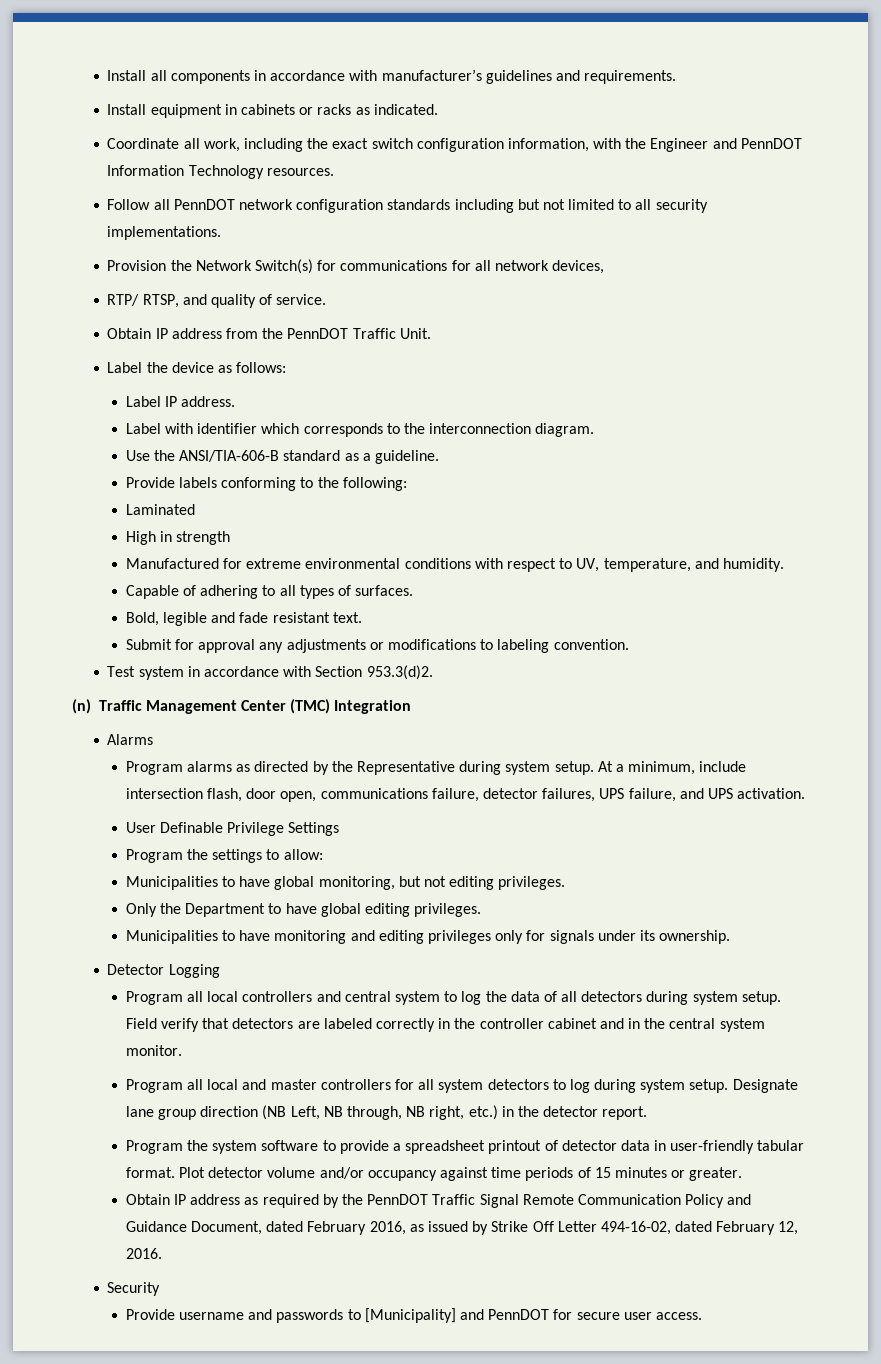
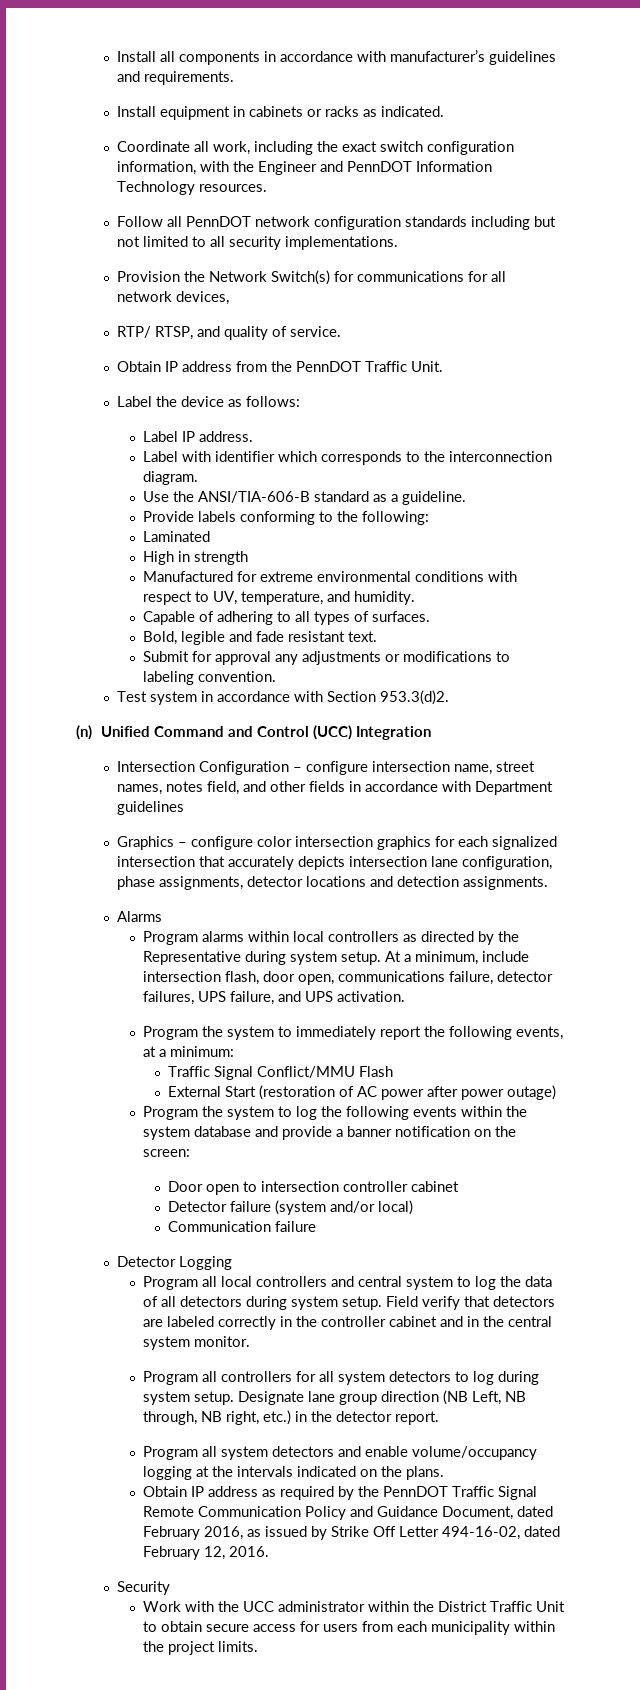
[98,699,412,714] Traffic Management Center (TMC) Integration -> [101,725,432,740] [117,761,536,775] [117,781,554,795] [117,801,185,815] [117,836,558,850] [117,856,553,870] [117,876,549,890] Unified Command and Control (UCC) Integration // Intersection Configuration – configure intersection name, street names, notes field, and other fields in accordance with Department guidelines // Graphics – configure color intersection graphics for each signalized intersection that accurately depicts intersection lane configuration, phase assignments, detector locations and detection assignments.
(233, 766) none -> [247,931,399,942] within local controllers
[125,822,340,836] [125,849,323,863] [125,876,566,890] [125,903,482,917] [125,930,731,944] User Definable Privilege Settings // Program the settings to allow: // Municipalities to have global monitoring, but not editing privileges. // Only the Department to have global editing privileges. // Municipalities to have monitoring and editing privileges only for signals under its ownership. -> [142,1026,563,1040] [142,1046,234,1057] [168,1066,394,1080] [168,1085,557,1100] [142,1106,527,1120] [142,1126,516,1140] [142,1149,190,1157] [168,1181,460,1195] [168,1200,414,1215] [168,1221,317,1232] Program the system to immediately report the following events, at a minimum: // Traffic Signal Conflict/MMU Flash // External Start (restoration of AC power after power outage) // Program the system to log the following events within the system database and provide a banner notification on the screen: // Door open to intersection controller cabinet // Detector failure (system and/or local) // Communication failure
[207,1079,317,1090] local and master -> (217, 1376) none
[187,1140,805,1154] [125,1167,743,1181] the system software to provide a spreadsheet printout of detector data in user-friendly tabular format. Plot detector volume and/or occupancy against time periods of 15 minutes or greater. -> [201,1446,537,1460] [142,1466,444,1480] all system detectors and enable volume/occupancy logging at the intervals indicated on the plans.
[125,1308,702,1323] Provide username and passwords to [Municipality] and PennDOT for secure user access. -> [142,1601,565,1612] [142,1621,555,1635] [142,1641,258,1655] Work with the UCC administrator within the District Traffic Unit to obtain secure access for users from each municipality within the project limits.

